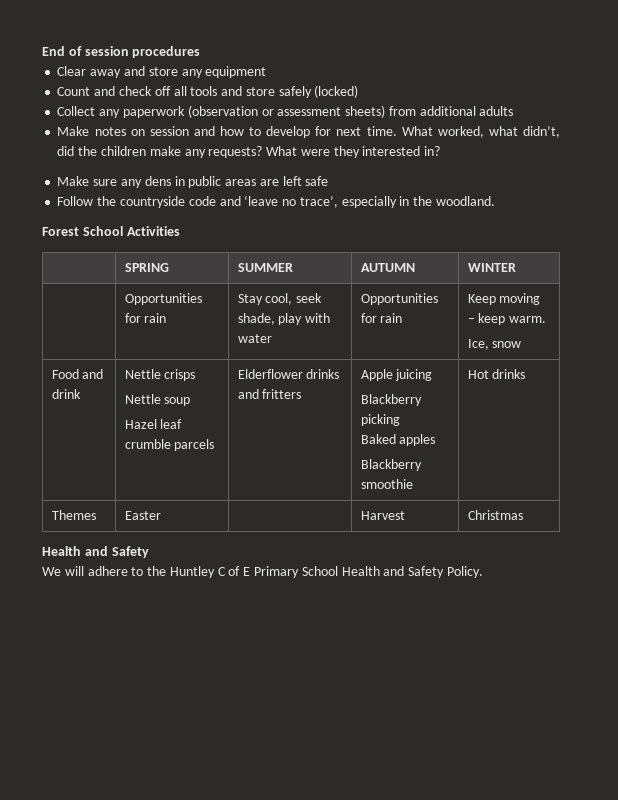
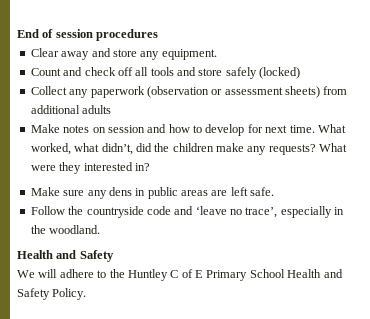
[205,66,267,78] equipment -> [161,49,217,60] equipment.
[305,176,329,186] safe -> [250,187,275,196] safe.
[42,226,180,236] [124,263,169,272] [237,263,293,272] [360,263,415,272] [467,263,516,272] [124,293,202,305] [124,313,167,323] [237,293,323,305] [237,313,331,325] [237,334,272,343] [360,293,438,305] [360,313,403,323] [467,293,541,305] [467,313,547,325] [467,339,522,350] [51,369,104,379] [51,389,81,399] [124,369,196,381] [124,394,191,406] [124,419,183,429] [124,439,215,451] [237,369,340,379] [237,389,302,399] [360,369,433,381] [360,394,422,406] [360,414,400,426] [360,434,436,446] [360,459,422,471] [360,479,413,489] [467,369,526,379] [51,510,96,520] [124,511,161,520] [360,511,405,520] [467,510,523,520] // Forest School Activities // | SPRING | SUMMER | AUTUMN | WINTER // | Opportunities for rain | Stay cool, seek shade, play with water | Opportunities for rain | Keep moving – keep warm. // Ice, snow // Food and drink | Nettle crisps // Nettle soup // Hazel leaf crumble parcels | Elderflower drinks and fritters | Apple juicing // Blackberry picking // Baked apples // Blackberry smoothie | Hot drinks // Themes | Easter | | Harvest | Christmas -> (101, 229) none

